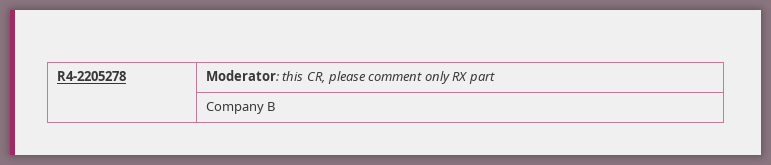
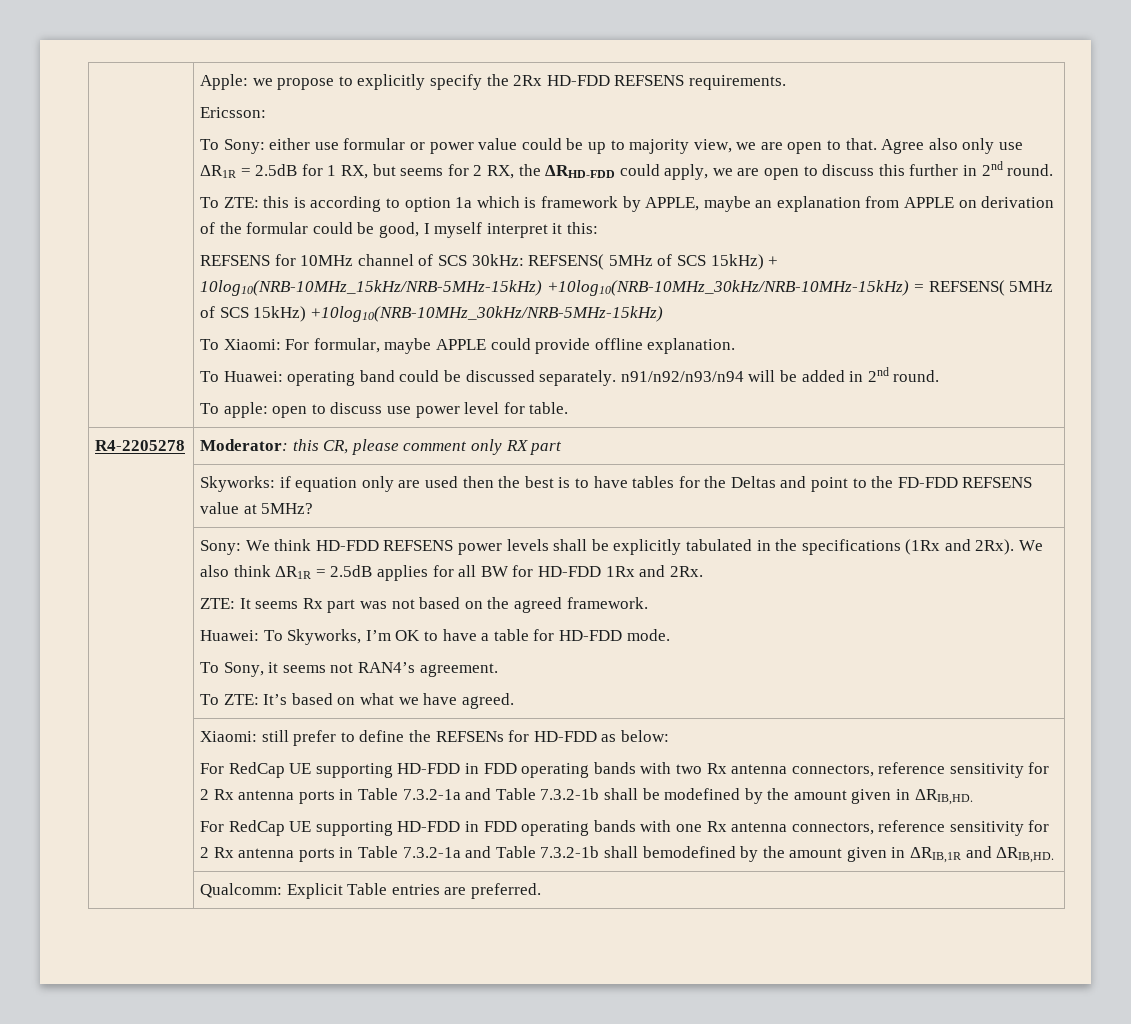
(56, 76) none -> [200,74,786,90] [200,107,267,118] [200,138,1024,154] [200,161,1054,180] [200,196,1055,212] [200,222,598,238] [200,254,779,270] [200,280,1054,296] [200,306,663,322] [200,338,736,354] [200,367,940,386] [200,402,569,418] | Apple: we propose to explicitly specify the 2Rx HD-FDD REFSENS requirements. // Ericsson: // To Sony: either use formular or power value could be up to majority view, we are open to that. Agree also only use ΔR1R = 2.5dB for 1 RX, but seems for 2 RX, the ΔRHD-FDD could apply, we are open to discuss this further in 2nd round. // To ZTE: this is according to option 1a which is framework by APPLE, maybe an explanation from APPLE on derivation of the formular could be good, I myself interpret it this: // REFSENS for 10MHz channel of SCS 30kHz: REFSENS( 5MHz of SCS 15kHz) + 10log10(NRB-10MHz_15kHz/NRB-5MHz-15kHz) +10log10(NRB-10MHz_30kHz/NRB-10MHz-15kHz) = REFSENS( 5MHz of SCS 15kHz) +10log10(NRB-10MHz_30kHz/NRB-5MHz-15kHz) // To Xiaomi: For formular, maybe APPLE could provide offline explanation. // To Huawei: operating band could be discussed separately. n91/n92/n93/n94 will be added in 2nd round. // To apple: open to discuss use power level for table. //
[205,102,276,114] Company B -> [200,476,1033,492] [200,502,314,514] [200,539,1044,555] [200,565,703,581] [200,597,648,613] [200,629,670,645] [200,662,498,677] [200,693,514,709] [200,730,669,746] [200,762,1050,778] [200,788,973,805] [200,820,1050,836] [200,846,1055,863] [200,883,541,899] Skyworks: if equation only are used then the best is to have tables for the Deltas and point to the FD-FDD REFSENS value at 5MHz? // | Sony: We think HD-FDD REFSENS power levels shall be explicitly tabulated in the specifications (1Rx and 2Rx). We also think ΔR1R = 2.5dB applies for all BW for HD-FDD 1Rx and 2Rx. // ZTE: It seems Rx part was not based on the agreed framework. // Huawei: To Skyworks, I’m OK to have a table for HD-FDD mode. // To Sony, it seems not RAN4’s agreement. // To ZTE: It’s based on what we have agreed. // | Xiaomi: still prefer to define the REFSENs for HD-FDD as below: // For RedCap UE supporting HD-FDD in FDD operating bands with two Rx antenna connectors, reference sensitivity for 2 Rx antenna ports in Table 7.3.2-1a and Table 7.3.2-1b shall be modefined by the amount given in ΔRIB,HD. // For RedCap UE supporting HD-FDD in FDD operating bands with one Rx antenna connectors, reference sensitivity for 2 Rx antenna ports in Table 7.3.2-1a and Table 7.3.2-1b shall bemodefined by the amount given in ΔRIB,1R and ΔRIB,HD. // | Qualcomm: Explicit Table entries are preferred.

